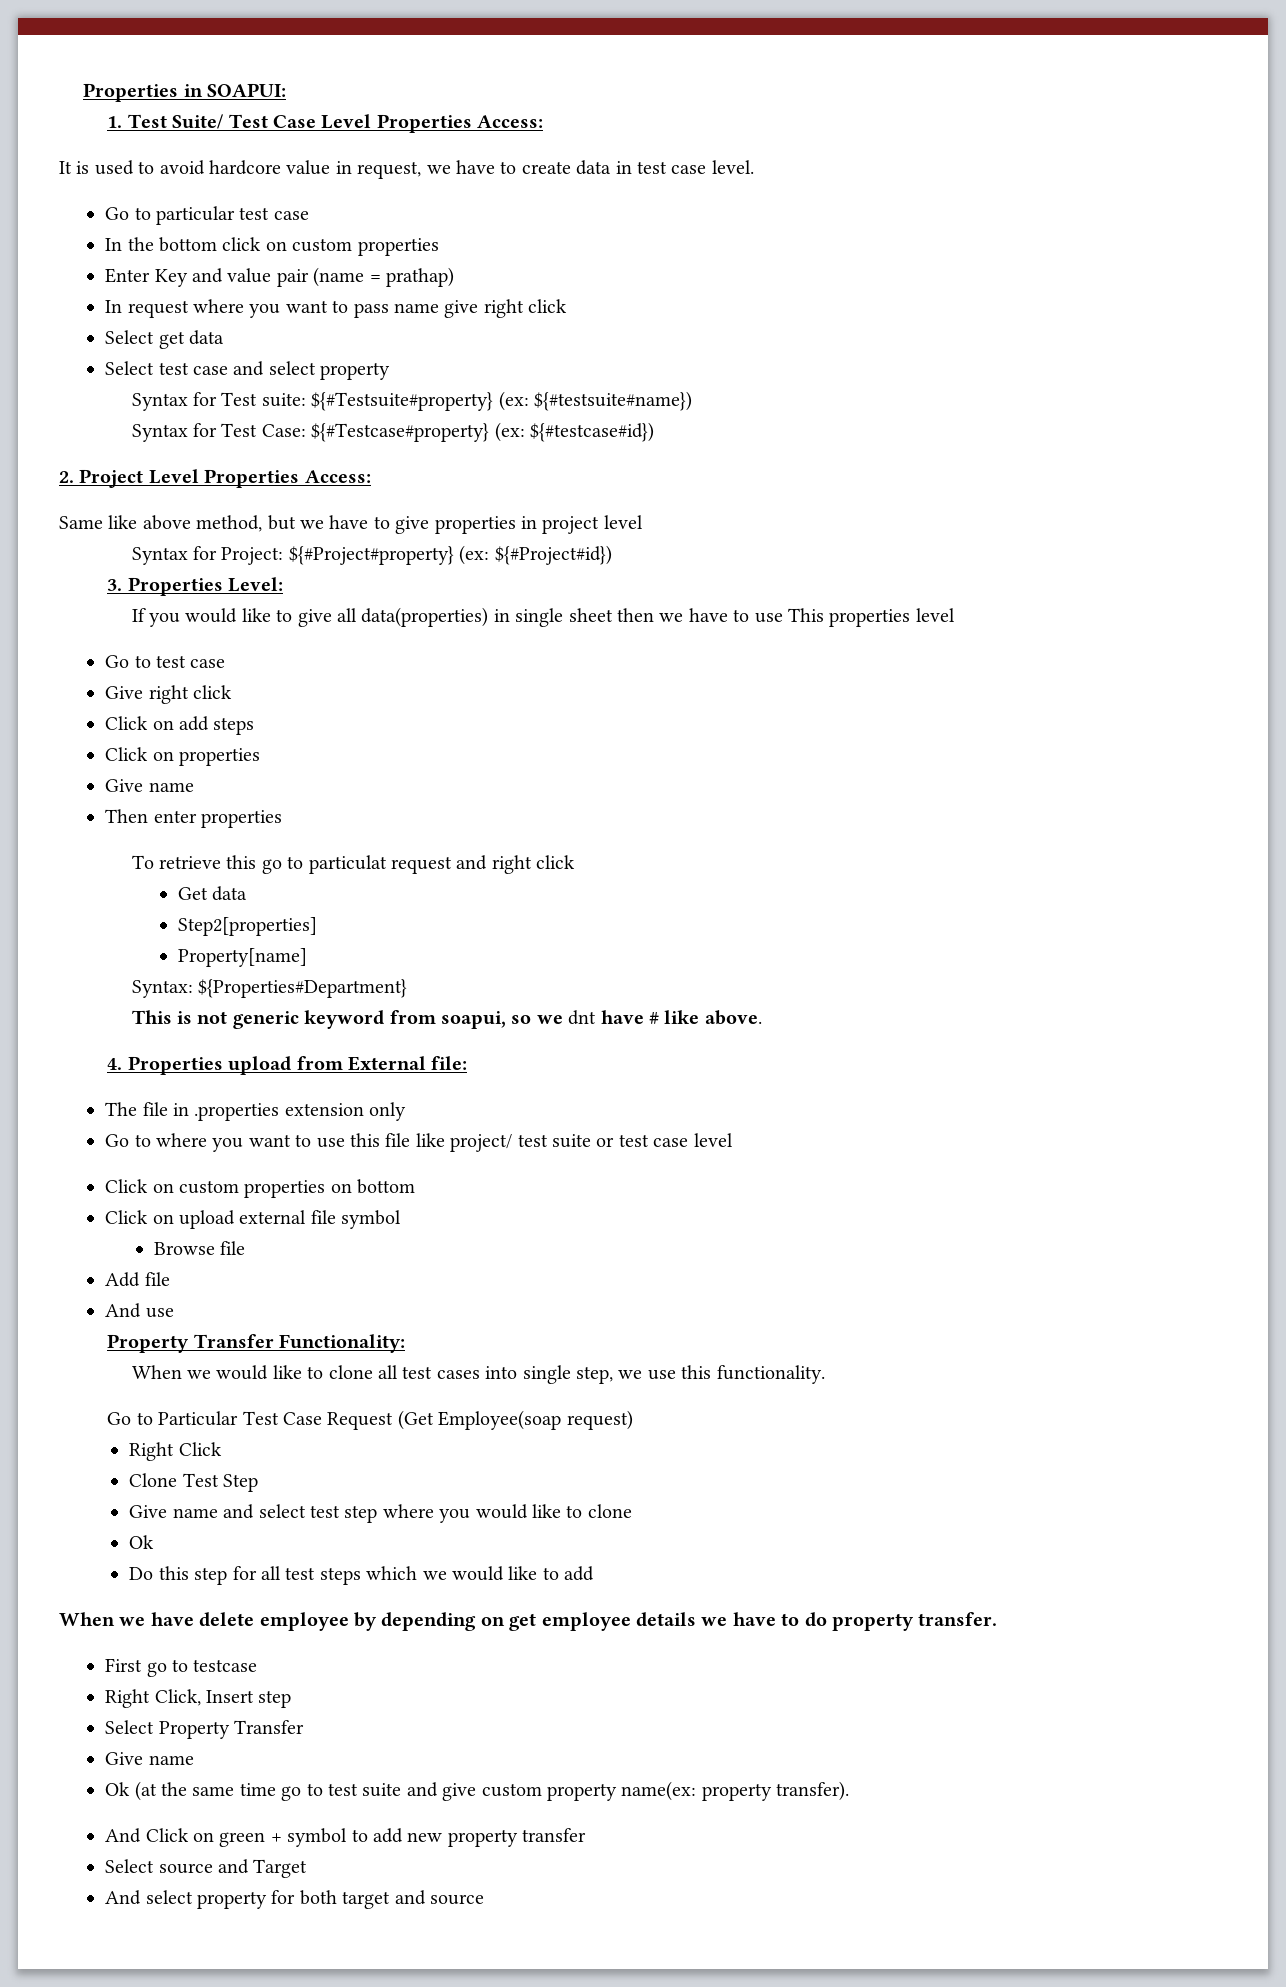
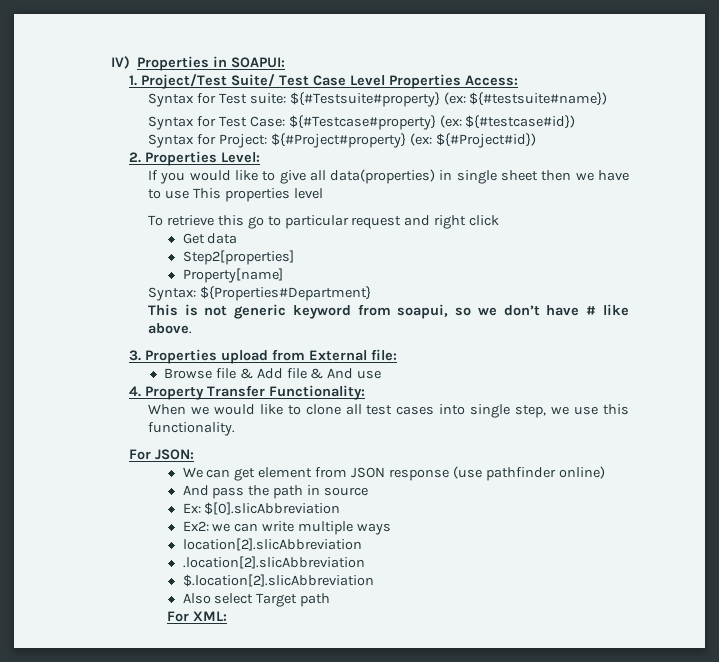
(83, 92) none -> [110,56,130,69] IV)
[127,114,167,128] Test -> [141,74,228,89] Project/Test
[59,160,754,179] [105,206,309,225] [105,237,439,256] [105,267,455,287] [105,299,568,318] [105,330,225,349] [105,361,391,380] // It is used to avoid hardcore value in request, we have to create data in test case level. // Go to particular test case // In the bottom click on custom properties // Enter Key and value pair (name = prathap) // In request where you want to pass name give right click // Select get data // Select test case and select property -> (518, 80) none
[59,469,371,488] [59,515,643,534] // 2. Project Level Properties Access: // Same like above method, but we have to give properties in project level -> (576, 122) none
[107,579,123,591] 3. -> [129,152,142,163] 2.
[105,655,226,668] [105,685,233,704] [105,716,255,735] [105,747,261,766] [105,779,194,792] [105,809,283,828] // Go to test case // Give right click // Click on add steps // Click on properties // Give name // Then enter properties -> (323, 193) none
[308,855,387,874] particulat -> [284,215,349,229] particular
[568,1010,597,1025] dnt -> [503,305,540,316] don’t
[107,1058,123,1070] 4. -> [129,350,142,361] 3.
[105,1102,407,1121] [105,1133,733,1152] [105,1179,416,1198] [105,1210,402,1229] // The file in .properties extension only // Go to where you want to use this file like project/ test suite or test case level // Click on custom properties on bottom // Click on upload external file symbol -> (397, 355) none
(246, 1248) // -> [239,368,253,379] &
(170, 1279) // -> [310,368,324,379] &
(174, 1313) none -> [129,386,142,397] 4.
[107,1410,633,1430] [129,1442,222,1461] [129,1473,259,1492] [129,1504,632,1523] [129,1535,155,1549] [129,1566,595,1585] [59,1612,998,1631] [105,1658,258,1677] [105,1689,292,1708] [105,1720,305,1739] [105,1752,194,1765] [105,1781,850,1801] [105,1828,587,1847] [105,1859,308,1878] [105,1890,485,1909] Go to Particular Test Case Request (Get Employee(soap request) // Right Click // Clone Test Step // Give name and select test step where you would like to clone // Ok // Do this step for all test steps which we would like to add // When we have delete employee by depending on get employee details we have to do property transfer. // First go to testcase // Right Click, Insert step // Select Property Transfer // Give name // Ok (at the same time go to test suite and give custom property name(ex: property transfer). // And Click on green + symbol to add new property transfer // Select source and Target // And select property for both target and source -> [129,449,195,460] [182,466,605,481] [182,485,369,499] [182,502,341,515] [182,521,392,535] [182,538,362,551] [182,556,365,569] [182,574,374,587] [182,593,331,607] [166,611,227,622] For JSON: // We can get element from JSON response (use pathfinder online) // And pass the path in source // Ex: $[0].slicAbbreviation // Ex2: we can write multiple ways // location[2].slicAbbreviation // .location[2].slicAbbreviation // $.location[2].slicAbbreviation // Also select Target path // For XML:

